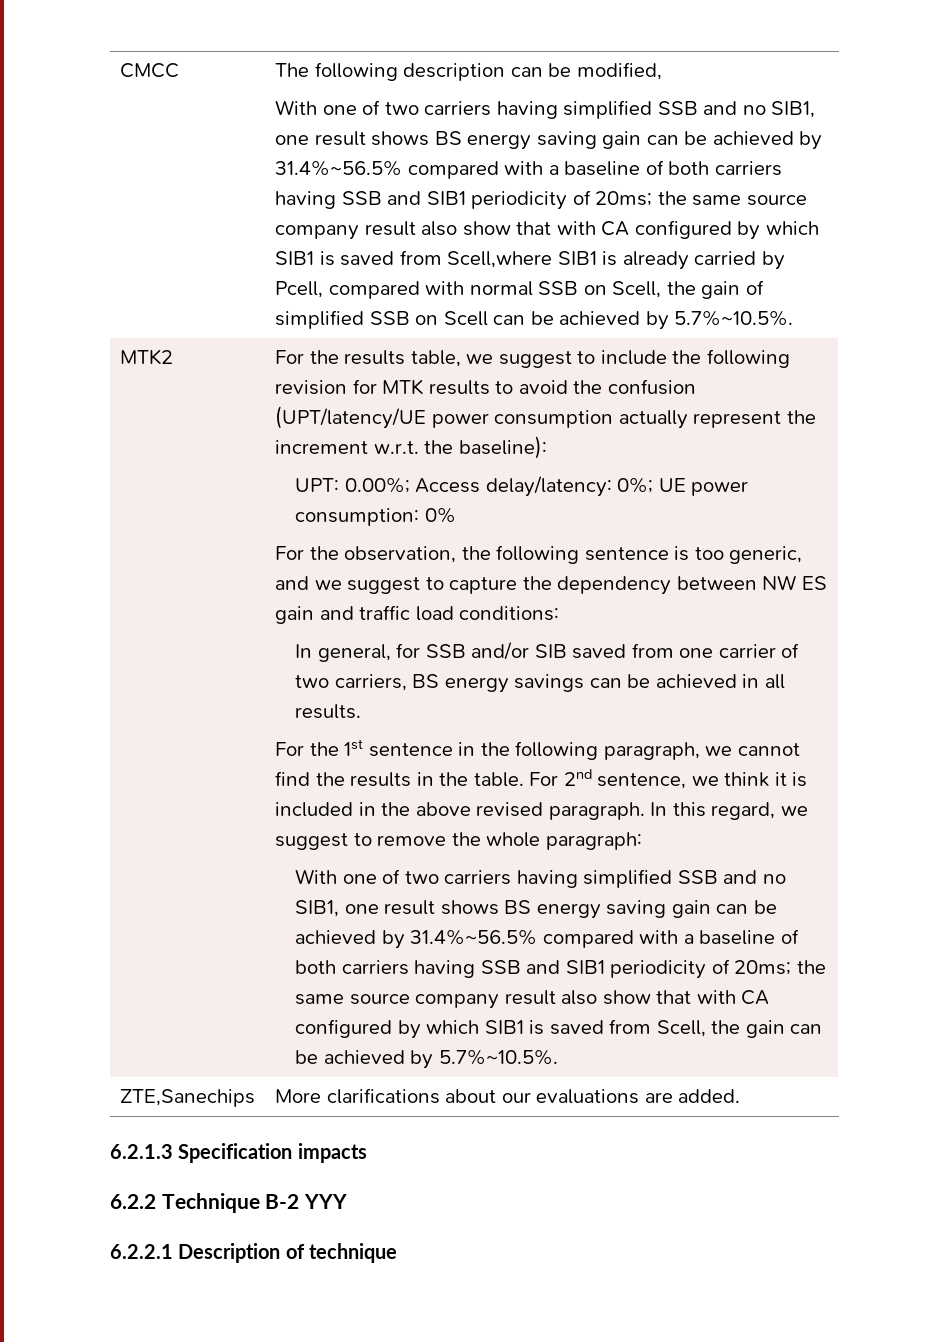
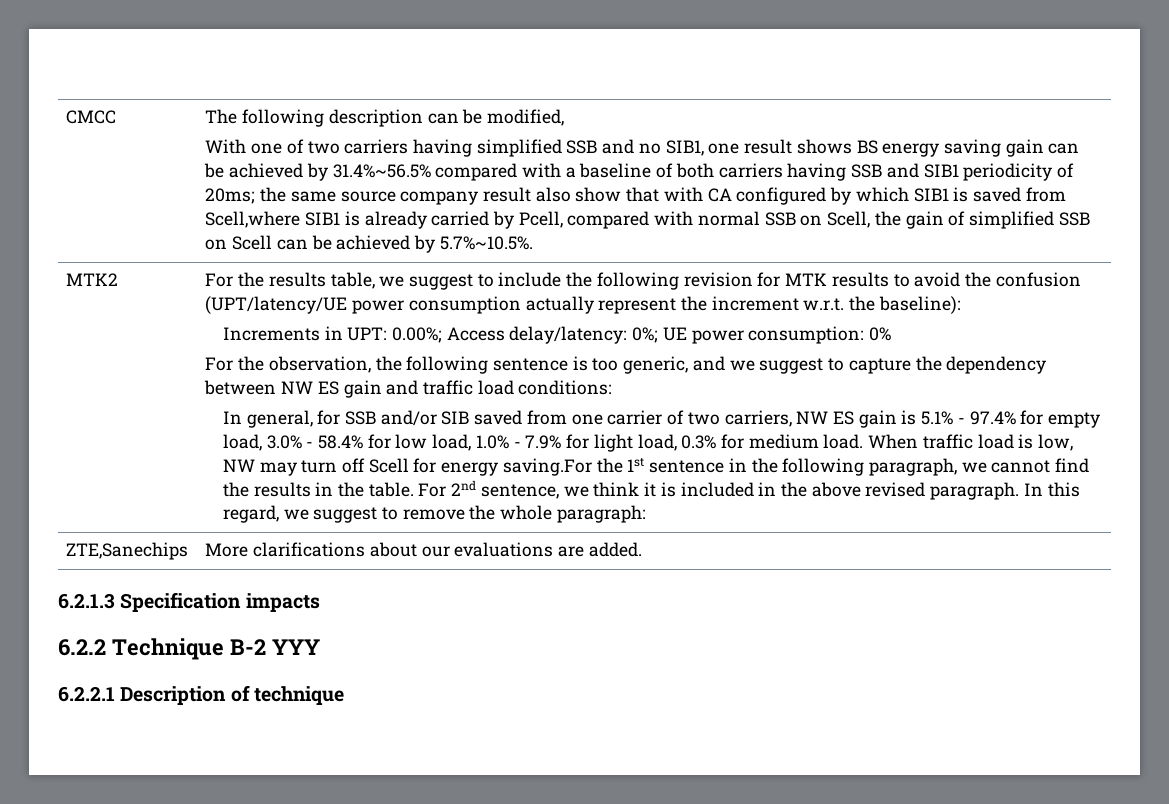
(547, 447) none -> [222,326,343,341] Increments in
[412,674,785,693] [295,704,362,719] [274,742,304,756] BS energy savings can be achieved in all results. // For -> [796,410,1101,428] [222,434,1074,452] [222,458,592,476] NW ES gain is 5.1% - 97.4% for empty load, 3.0% - 58.4% for low load, 1.0% - 7.9% for light load, 0.3% for medium load. When traffic load is low, NW may turn off Scell for energy saving.For
[295,869,786,888] [295,900,777,919] [295,929,799,949] [295,959,826,979] [295,990,770,1009] [295,1019,823,1039] [295,1049,558,1069] // With one of two carriers having simplified SSB and no SIB1, one result shows BS energy saving gain can be achieved by 31.4%~56.5% compared with a baseline of both carriers having SSB and SIB1 periodicity of 20ms; the same source company result also show that with CA configured by which SIB1 is saved from Scell, the gain can be achieved by 5.7%~10.5%. -> (646, 514) none

